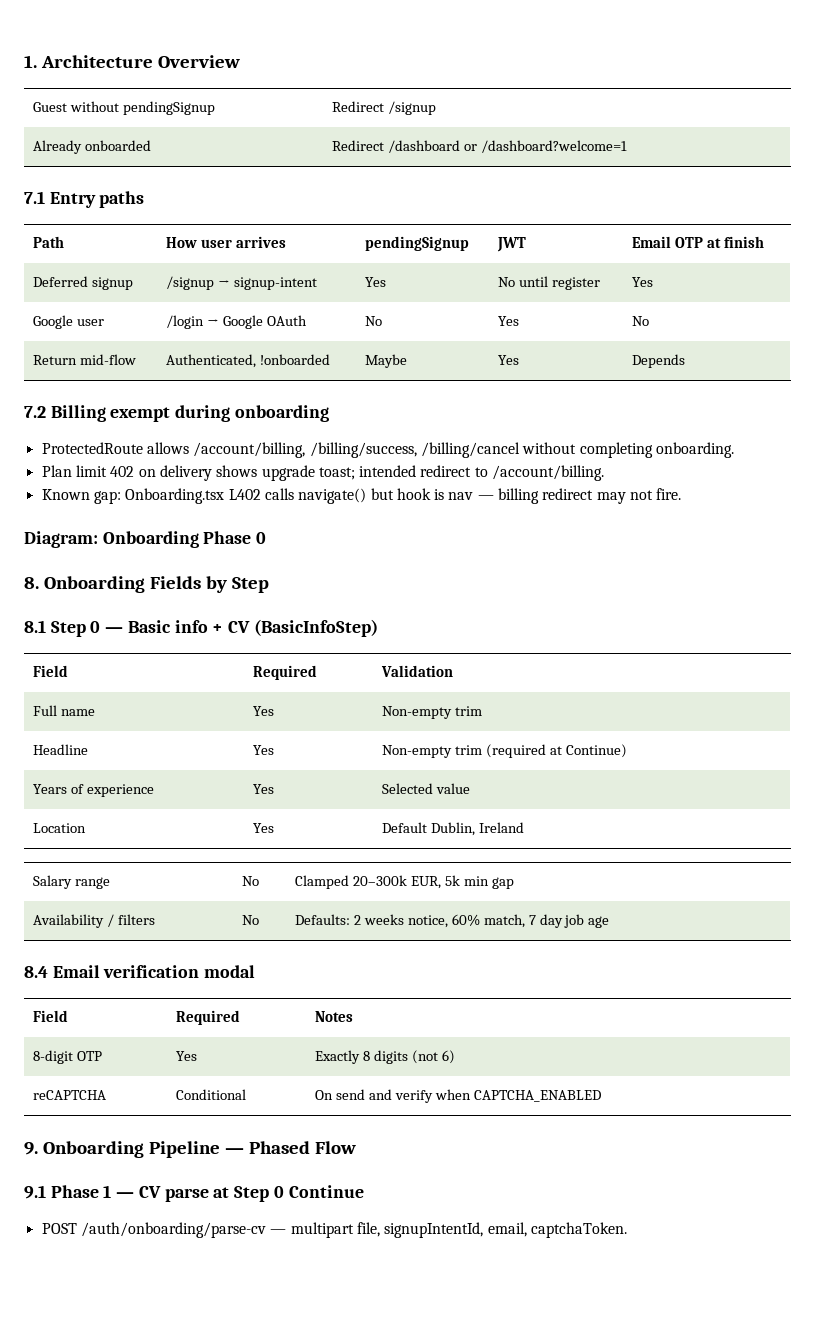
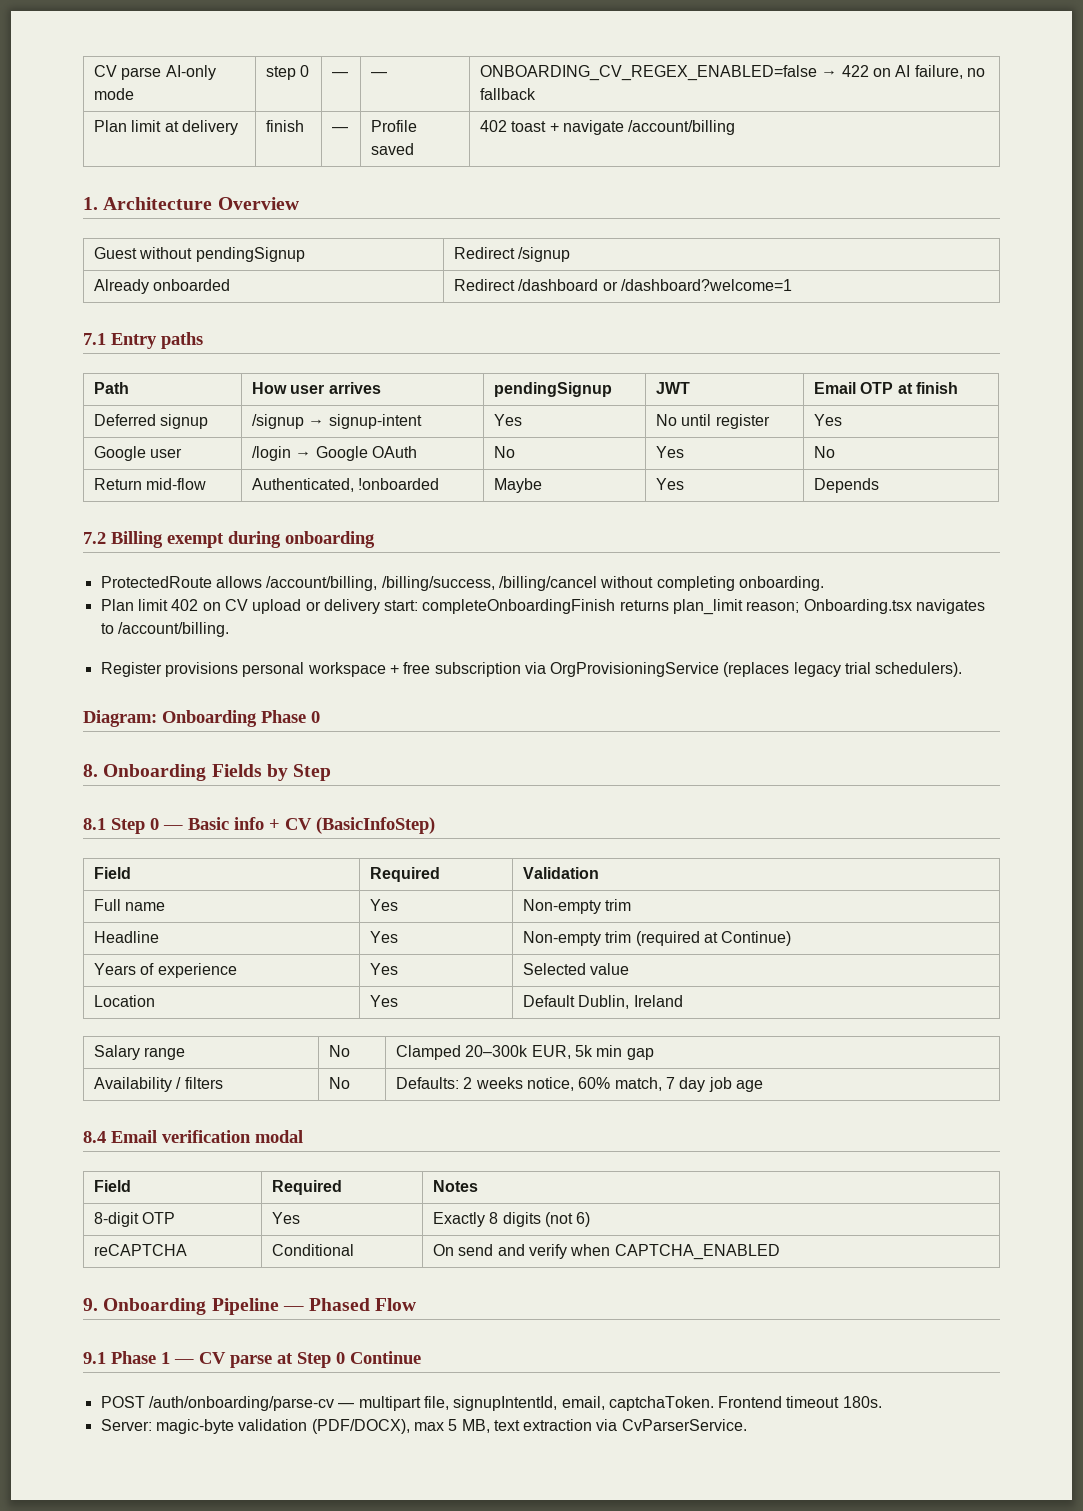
(24, 61) none -> [94,65,216,80] [94,88,135,100] [266,65,310,80] [332,72,349,77] [371,72,388,77] [480,65,985,81] [480,88,537,100] [94,120,238,135] [266,120,305,132] [332,127,349,132] [371,120,418,132] [371,143,415,155] [480,120,736,135] CV parse AI-only mode | step 0 | — | — | ONBOARDING_CV_REGEX_ENABLED=false → 422 on AI failure, no fallback // Plan limit at delivery | finish | — | Profile saved | 402 toast + navigate /account/billing //
[159,465,605,481] [41,488,682,504] delivery shows upgrade toast; intended redirect to /account/billing. // Known gap: Onboarding.tsx L402 calls navigate() but hook is nav — billing redirect may not fire. -> [224,599,986,615] [100,622,229,637] [100,662,963,677] CV upload or delivery start: completeOnboardingFinish returns plan_limit reason; Onboarding.tsx navigates to /account/billing. // Register provisions personal workspace + free subscription via OrgProvisioningService (replaces legacy trial schedulers).
(627, 1230) none -> [718,1396,882,1408] [100,1419,747,1434] Frontend timeout 180s. // Server: magic-byte validation (PDF/DOCX), max 5 MB, text extraction via CvParserService.

